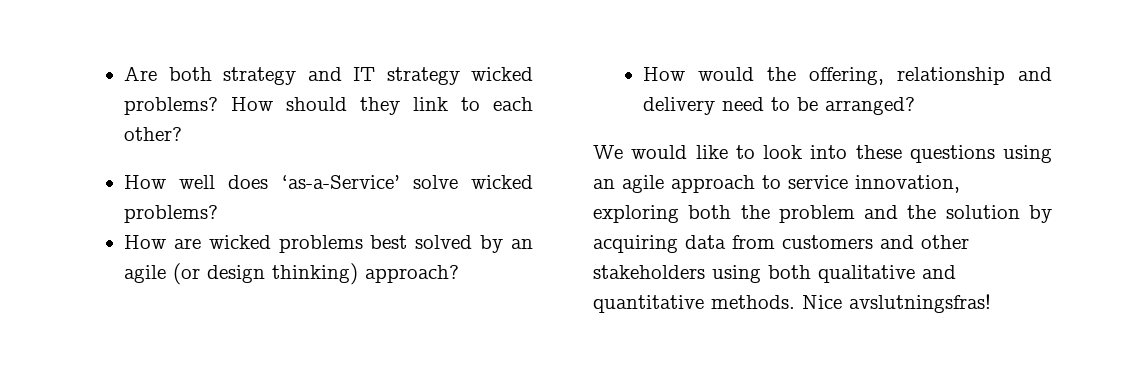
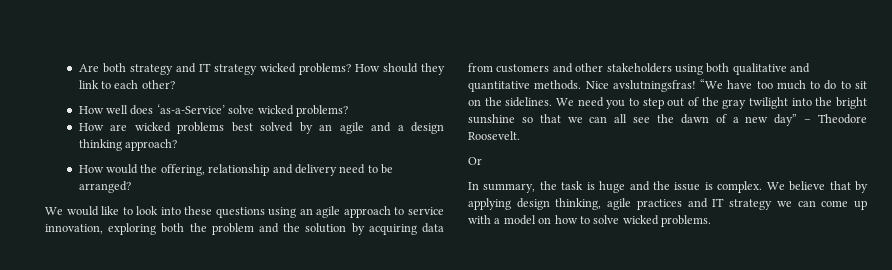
[173,263,359,285] (or design thinking) -> [371,122,444,134] [78,139,122,151] and a design thinking
(991, 303) none -> [700,79,867,90] [468,97,867,109] [468,114,867,126] [468,131,520,140] [468,157,482,165] [468,181,868,193] [468,198,867,210] [468,215,711,227] “We have too much to do to sit on the sidelines. We need you to step out of the gray twilight into the bright sunshine so that we can all see the dawn of a new day” – Theodore Roosevelt. // Or // In summary, the task is huge and the issue is complex. We believe that by applying design thinking, agile practices and IT strategy we can come up with a model on how to solve wicked problems.

